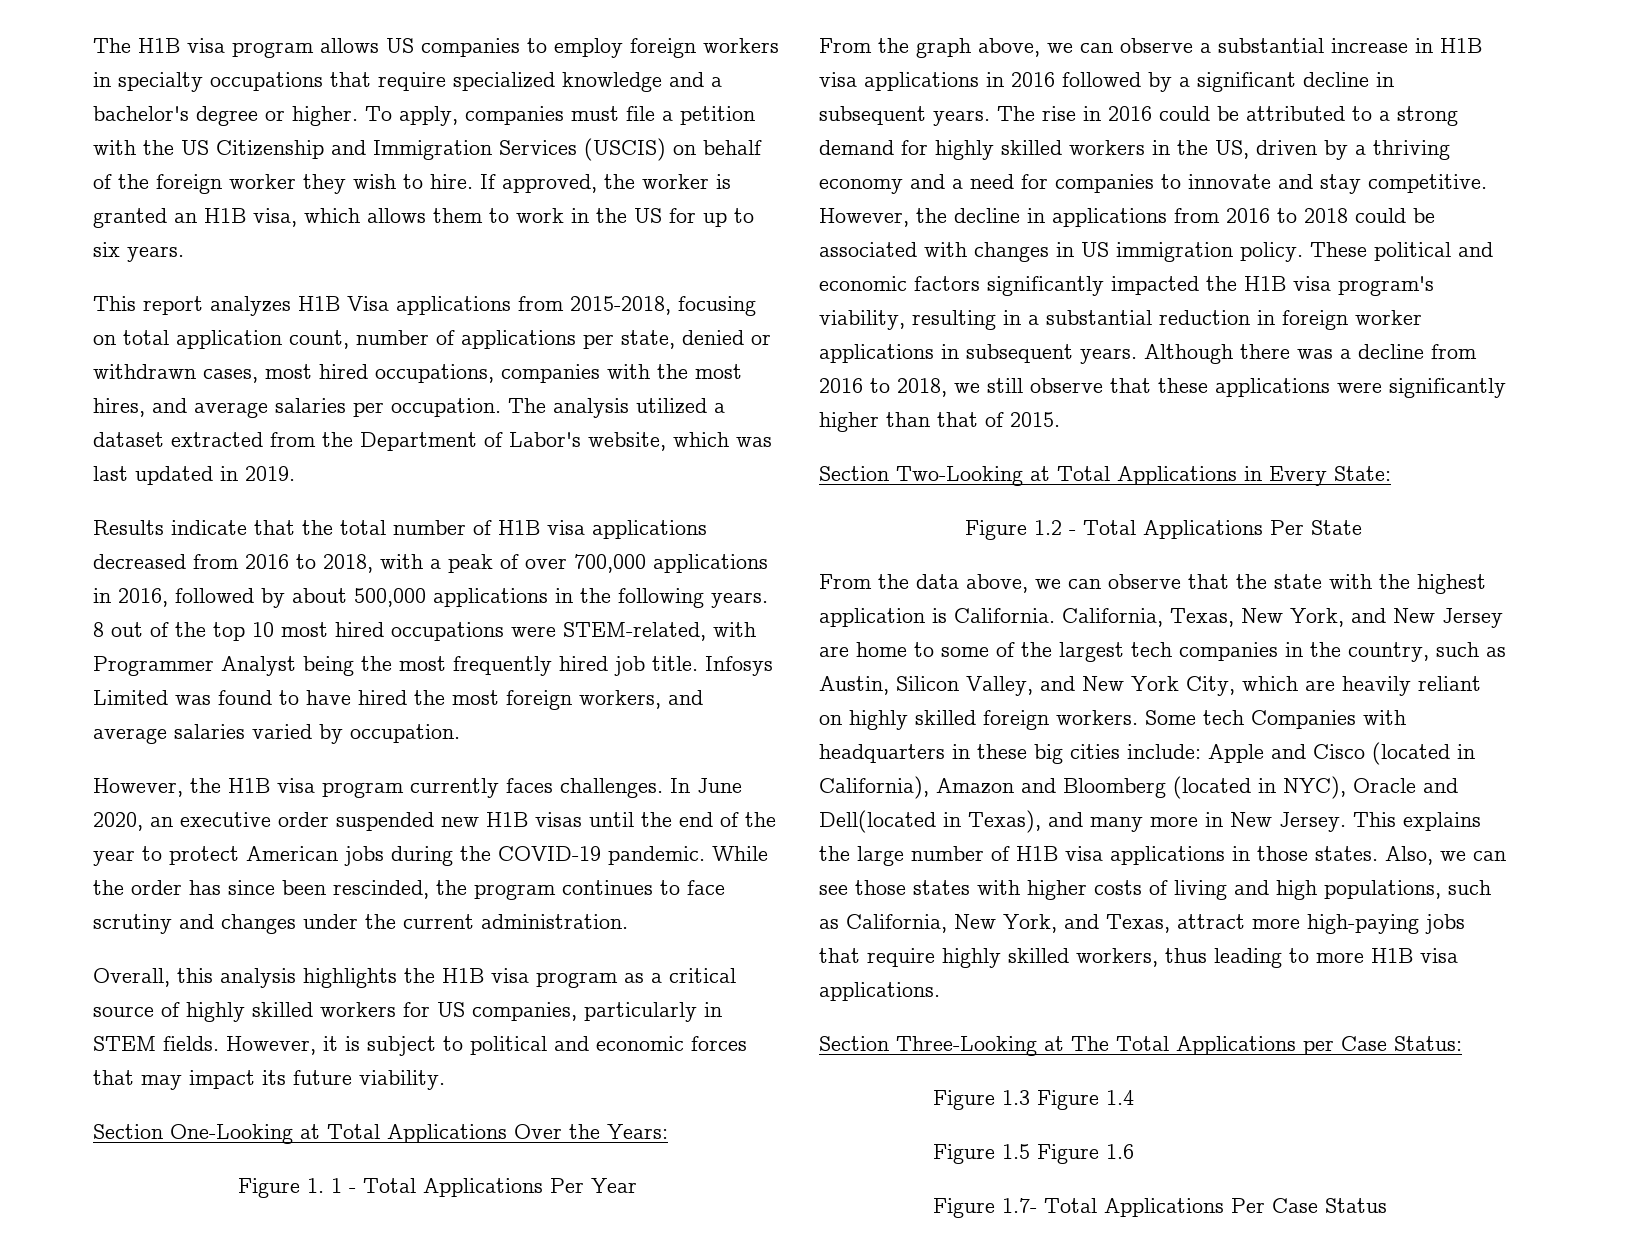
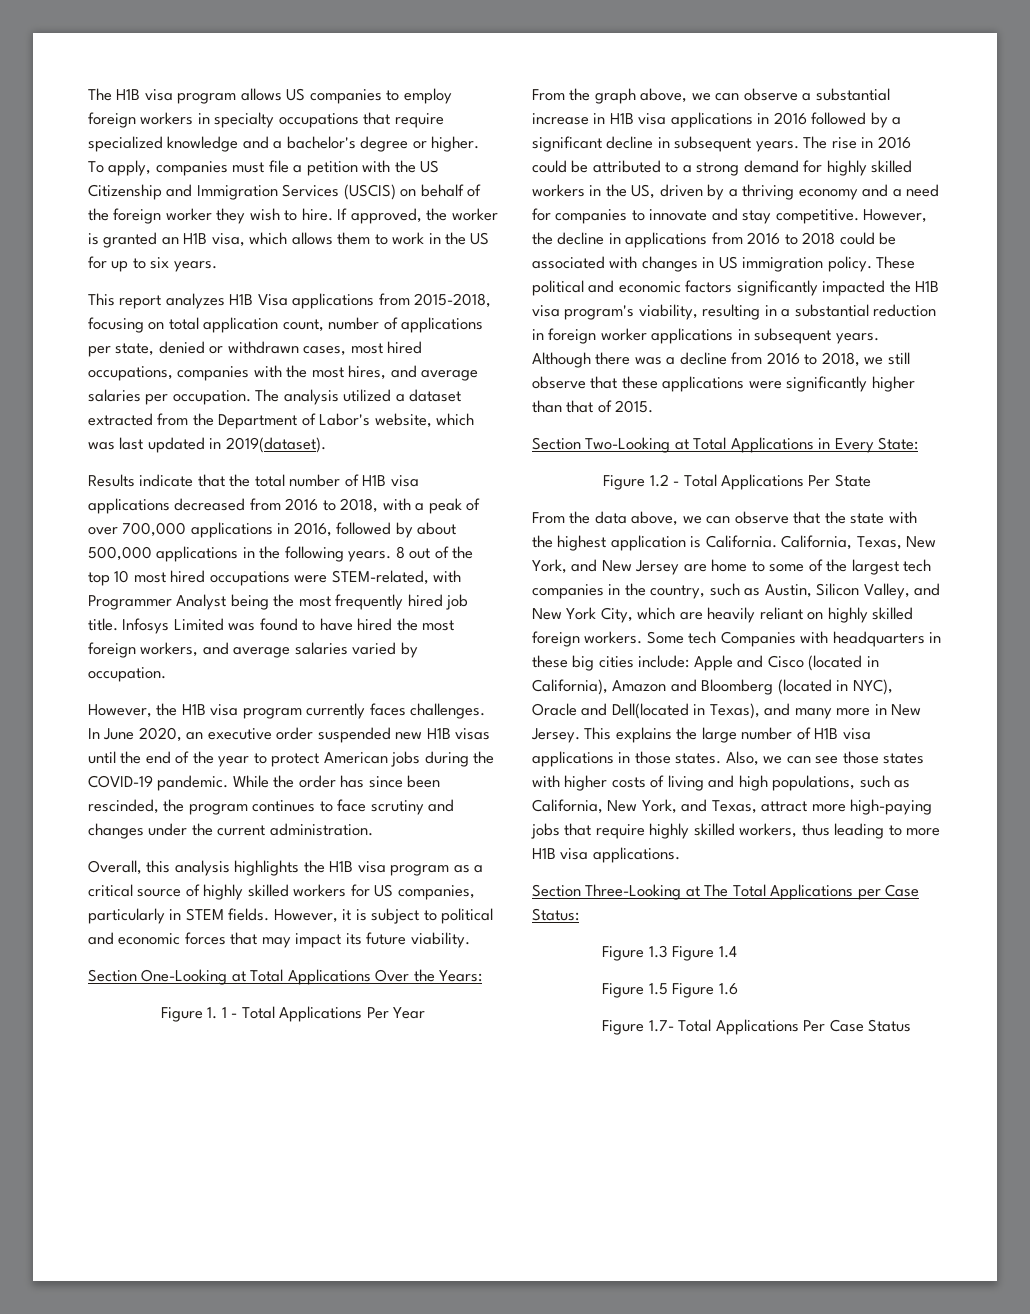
[245,466,295,481] 2019. -> [225,437,326,453] 2019(dataset).

